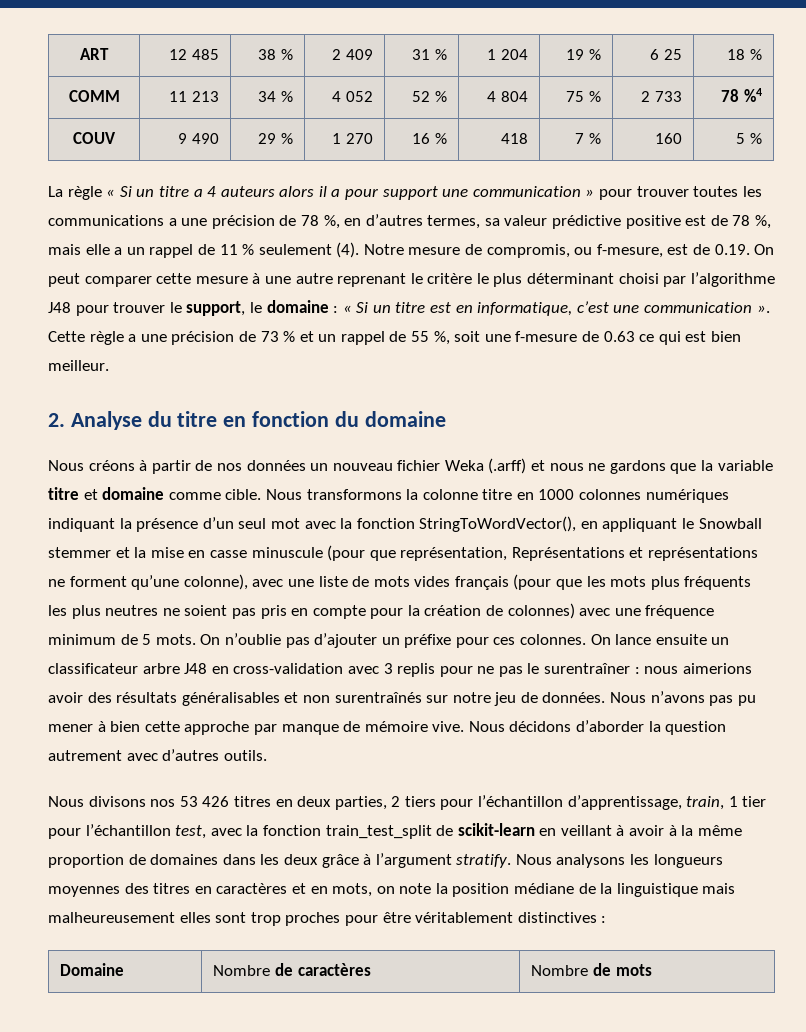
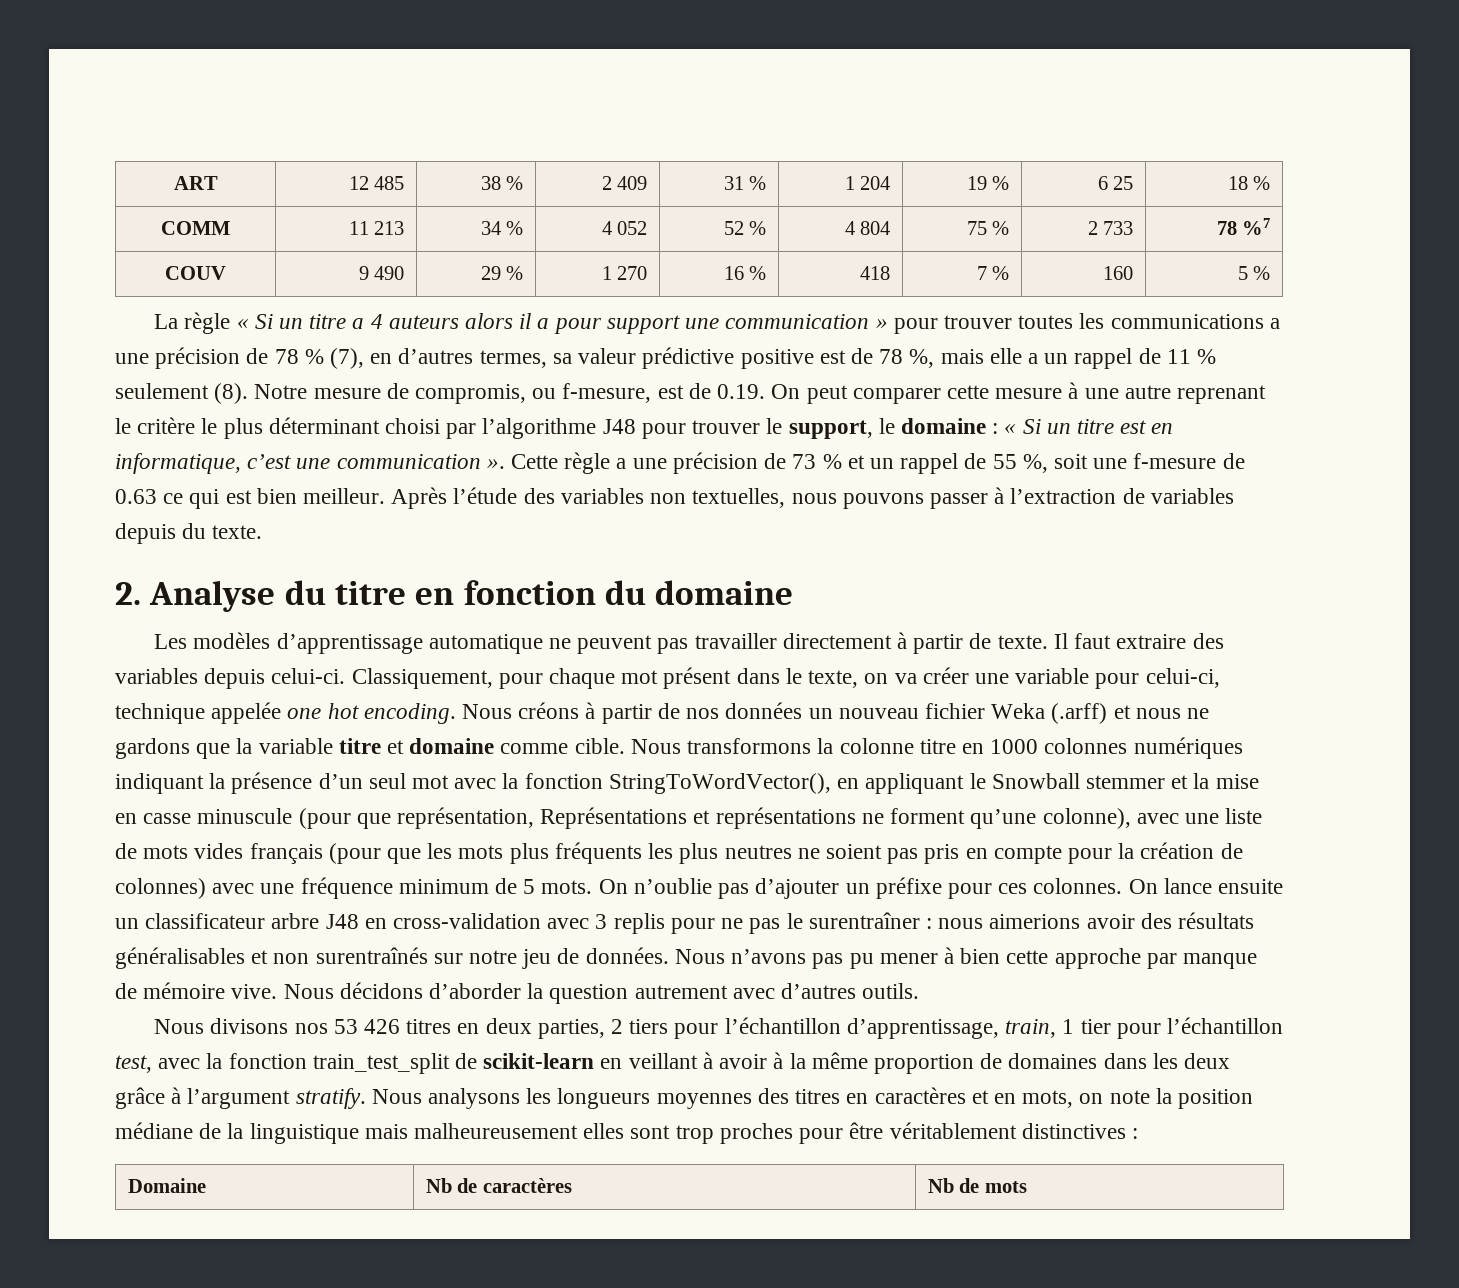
[743,88,762,102] %4 -> [1242,218,1271,235] %7
[323,215,340,229] %, -> [304,348,365,369] % (7),
[336,242,360,258] (4). -> [214,383,249,404] (8).
(109, 365) none -> [391,487,1234,509] [115,523,263,544] Après l’étude des variables non textuelles, nous pouvons passer à l’extraction de variables depuis du texte.
(446, 419) none -> [154,632,1224,654] [115,667,1220,689] [115,702,456,724] Les modèles d’apprentissage automatique ne peuvent pas travailler directement à partir de texte. Il faut extraire des variables depuis celui-ci. Classiquement, pour chaque mot présent dans le texte, on va créer une variable pour celui-ci, technique appelée one hot encoding.
[213,965,271,976] Nombre -> [425,1178,452,1193] Nb
[531,965,589,976] Nombre -> [927,1178,954,1193] Nb

